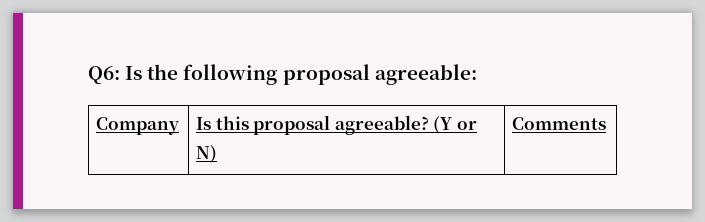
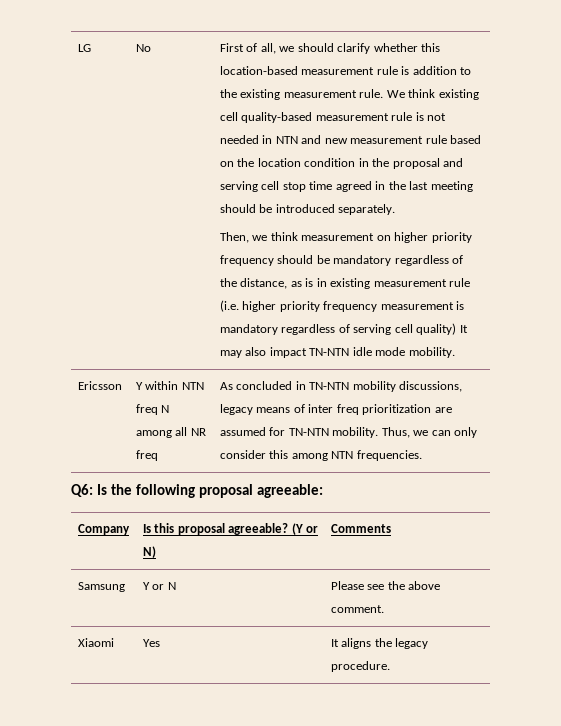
(88, 75) none -> [77,44,91,52] [135,44,151,52] [219,43,441,54] [219,66,472,75] [219,89,479,100] [219,112,447,123] [219,135,482,144] [219,158,464,169] [219,181,473,192] [219,204,396,215] [219,232,472,243] [219,255,464,266] [219,278,471,289] [219,300,465,312] [219,323,468,335] [219,347,455,358] [77,381,122,390] [135,381,204,390] [135,404,170,415] [135,427,206,438] [135,450,158,461] [219,381,463,392] [219,404,452,415] [219,427,478,438] [219,450,422,461] LG | No | First of all, we should clarify whether this location-based measurement rule is addition to the existing measurement rule. We think existing cell quality-based measurement rule is not needed in NTN and new measurement rule based on the location condition in the proposal and serving cell stop time agreed in the last meeting should be introduced separately. // Then, we think measurement on higher priority frequency should be mandatory regardless of the distance, as is in existing measurement rule (i.e. higher priority frequency measurement is mandatory regardless of serving cell quality) It may also impact TN-NTN idle mode mobility. // Ericsson | Y within NTN freq N among all NR freq | As concluded in TN-NTN mobility discussions, legacy means of inter freq prioritization are assumed for TN-NTN mobility. Thus, we can only consider this among NTN frequencies. //
(607, 123) none -> [77,582,125,592] [142,582,176,590] [330,581,441,590] [330,605,384,613] [77,638,114,647] [142,639,160,647] [330,638,429,649] [330,661,390,672] // Samsung | Y or N | Please see the above comment. // Xiaomi | Yes | It aligns the legacy procedure.

